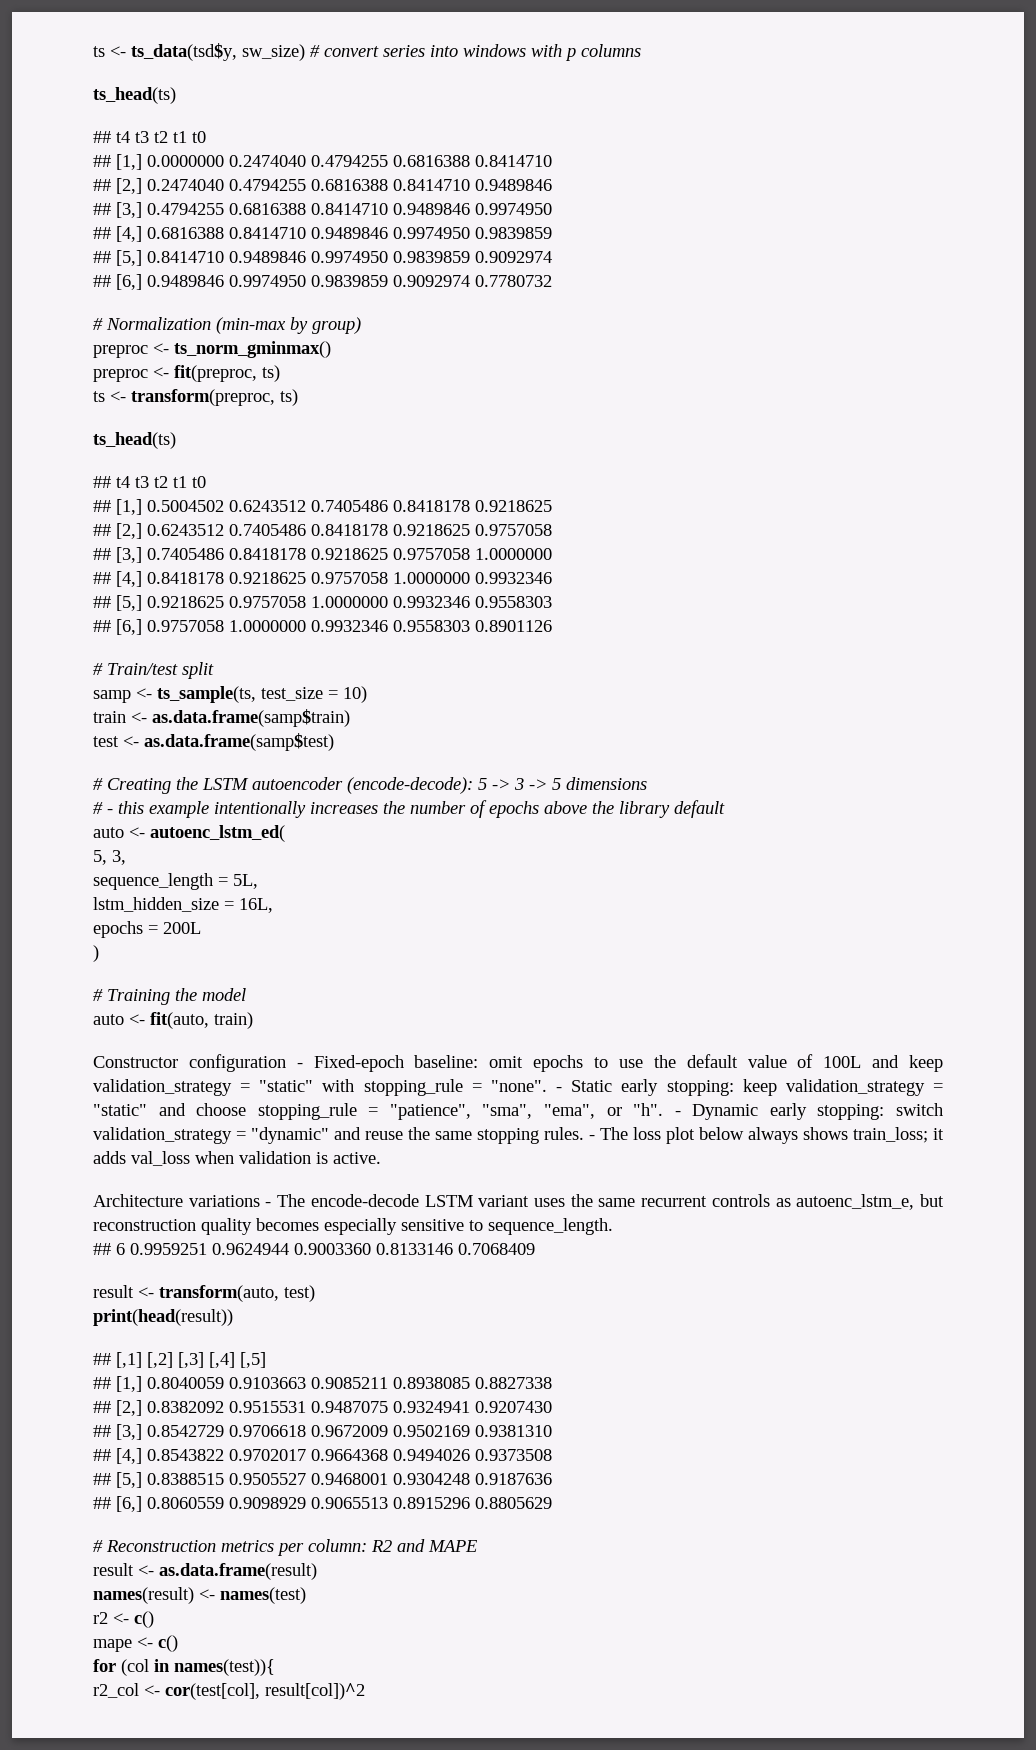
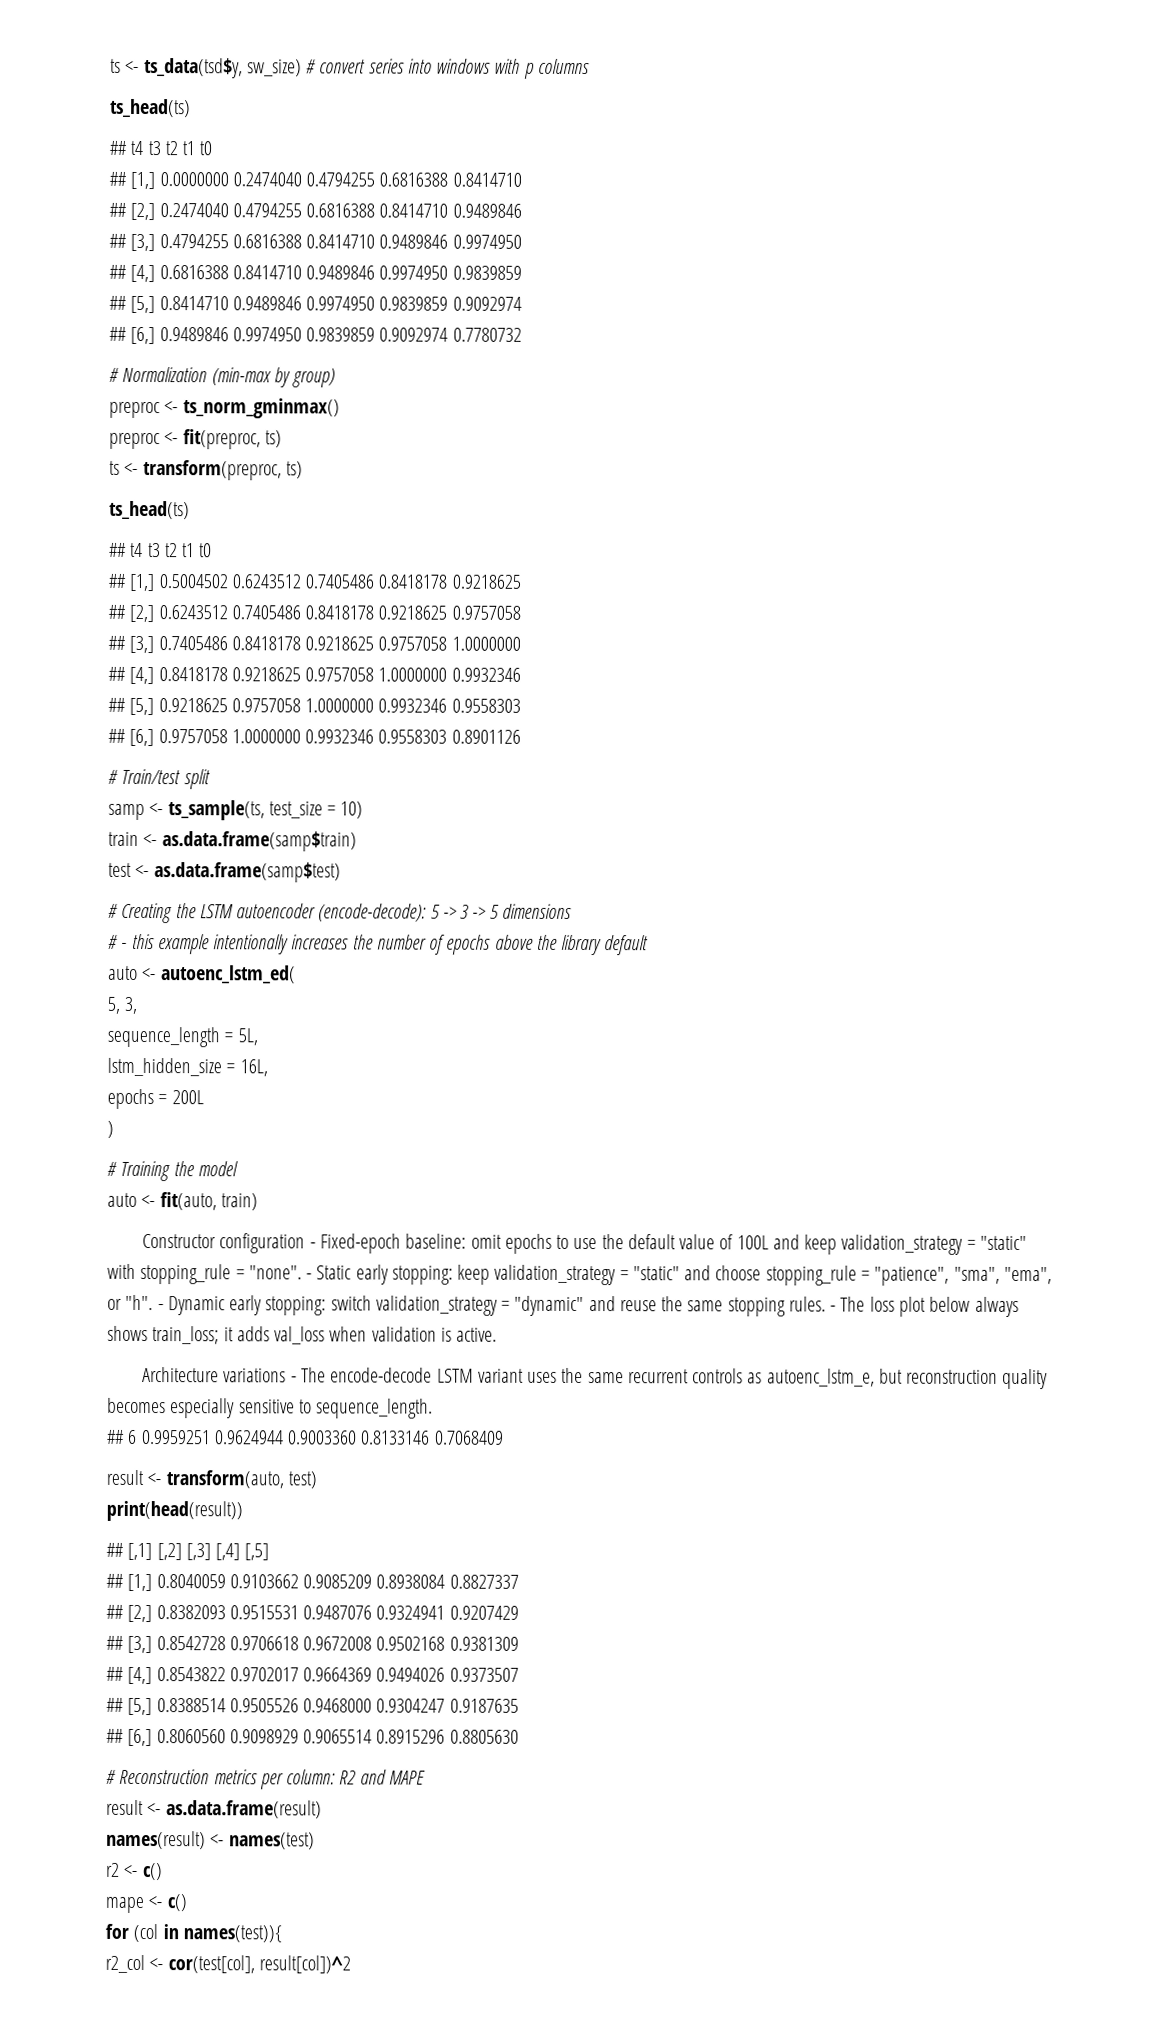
[229,1377,552,1389] [93,1400,552,1416] [93,1424,552,1440] 0.9103663 0.9085211 0.8938085 0.8827338 // ## [2,] 0.8382092 0.9515531 0.9487075 0.9324941 0.9207430 // ## [3,] 0.8542729 0.9706618 0.9672009 0.9502169 0.9381310 -> [229,1574,519,1589] [106,1604,519,1623] [106,1635,519,1654] 0.9103662 0.9085209 0.8938084 0.8827337 // ## [2,] 0.8382093 0.9515531 0.9487076 0.9324941 0.9207429 // ## [3,] 0.8542728 0.9706618 0.9672008 0.9502168 0.9381309
[311,1449,552,1461] [93,1472,552,1488] [93,1496,552,1512] 0.9664368 0.9494026 0.9373508 // ## [5,] 0.8388515 0.9505527 0.9468001 0.9304248 0.9187636 // ## [6,] 0.8060559 0.9098929 0.9065513 0.8915296 0.8805629 -> [303,1667,519,1682] [106,1697,519,1716] [106,1728,519,1747] 0.9664369 0.9494026 0.9373507 // ## [5,] 0.8388514 0.9505526 0.9468000 0.9304247 0.9187635 // ## [6,] 0.8060560 0.9098929 0.9065514 0.8915296 0.8805630

